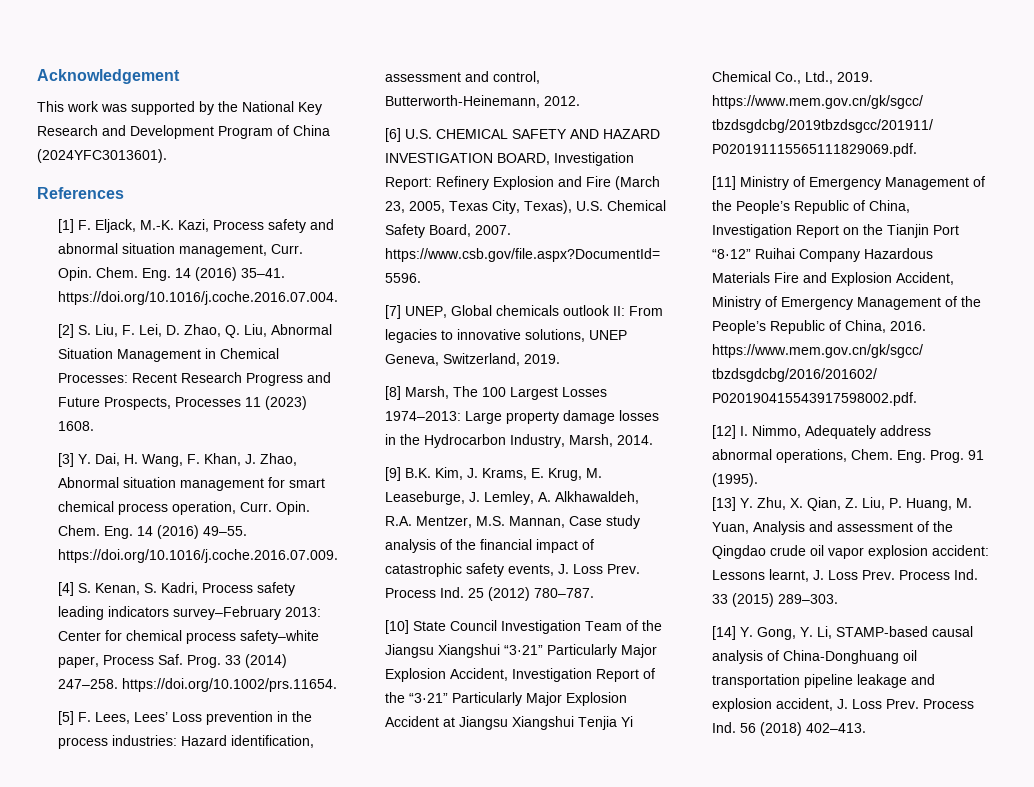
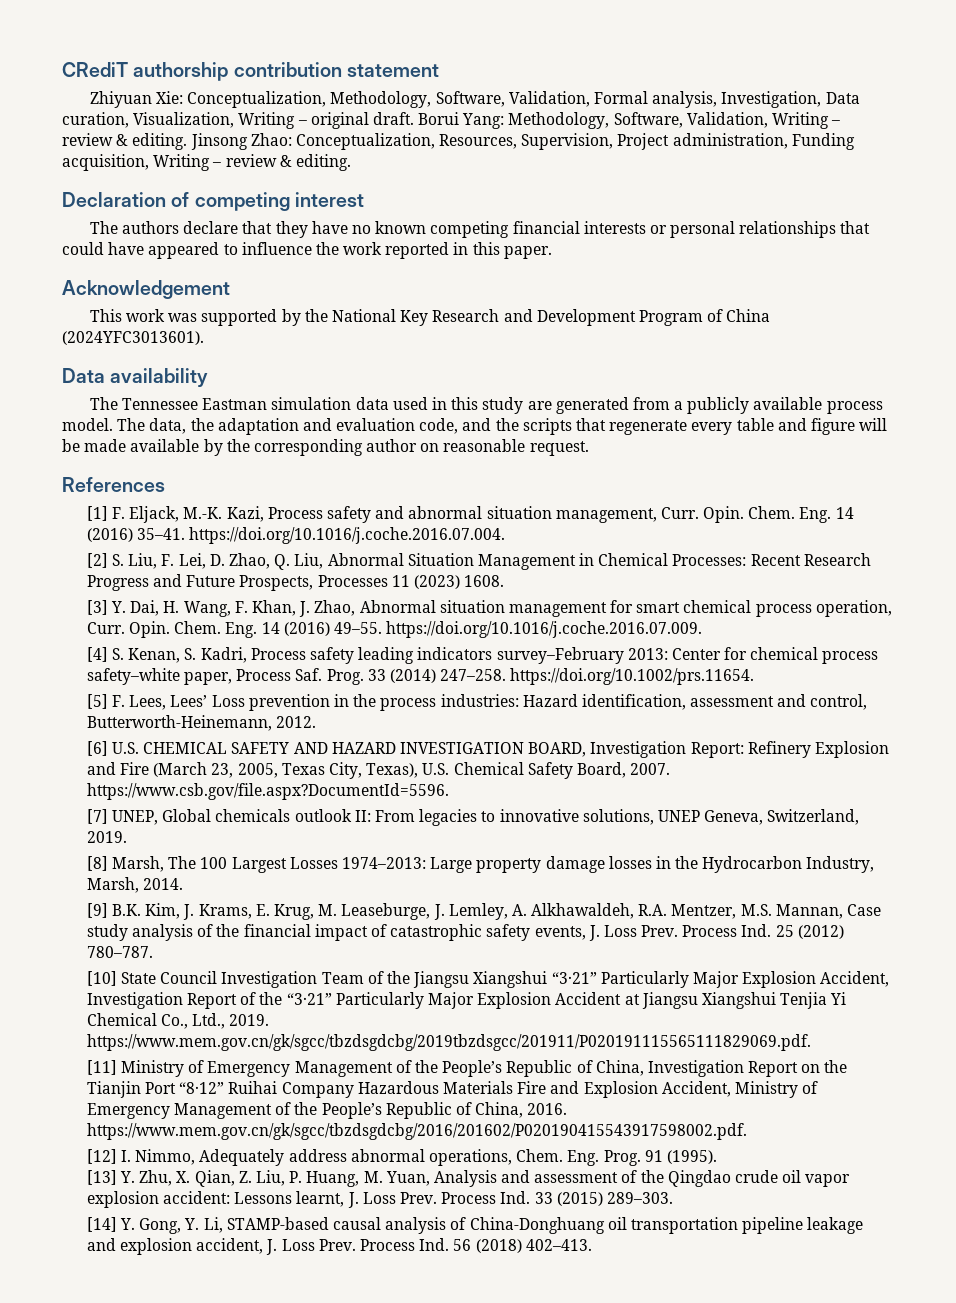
(37, 76) none -> [62,62,439,81] [89,91,860,108] [62,112,841,129] [62,133,855,150] [62,154,351,171] [62,192,364,211] [89,221,871,238] [62,242,552,259] CRediT authorship contribution statement // Zhiyuan Xie: Conceptualization, Methodology, Software, Validation, Formal analysis, Investigation, Data curation, Visualization, Writing – original draft. Borui Yang: Methodology, Software, Validation, Writing – review & editing. Jinsong Zhao: Conceptualization, Resources, Supervision, Project administration, Funding acquisition, Writing – review & editing. // Declaration of competing interest // The authors declare that they have no known competing financial interests or personal relationships that could have appeared to influence the work reported in this paper. //
(167, 156) none -> [62,368,209,387] [89,397,883,414] [62,418,888,435] [62,439,589,456] // Data availability // The Tennessee Eastman simulation data used in this study are generated from a publicly available process model. The data, the adaptation and evaluation code, and the scripts that regenerate every table and figure will be made available by the corresponding author on reasonable request.

